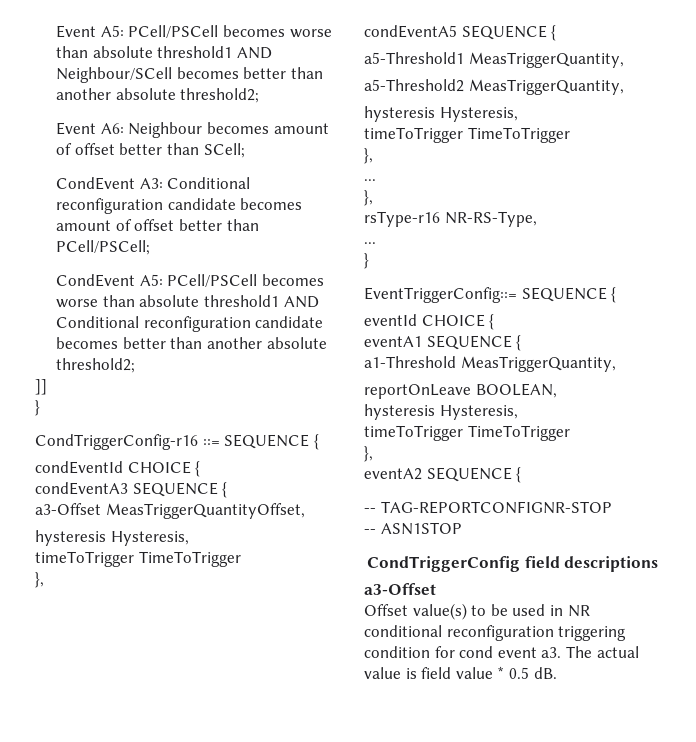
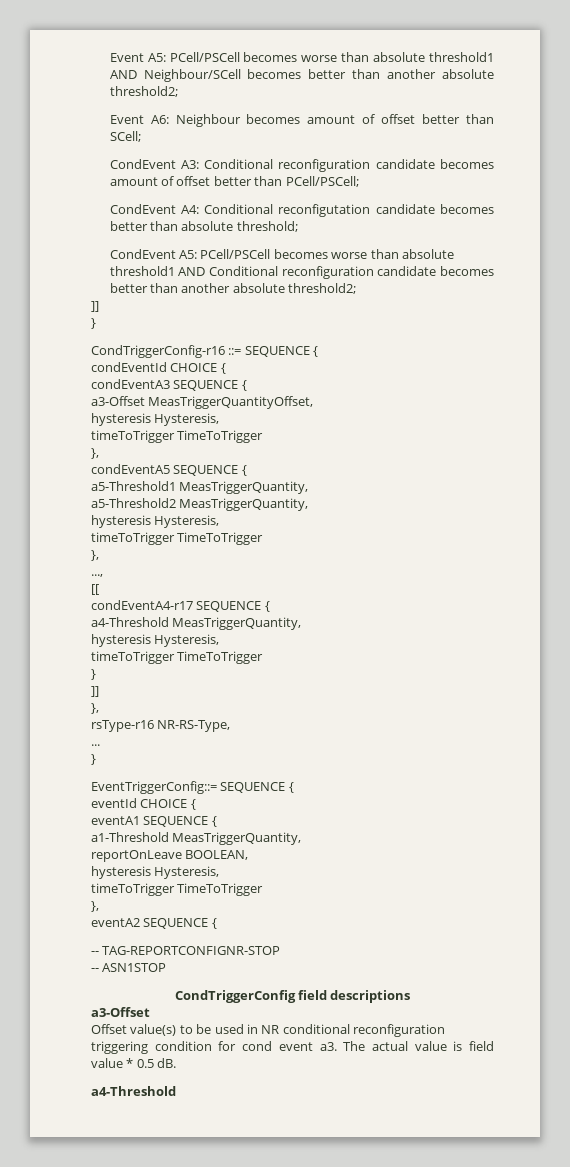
(151, 247) none -> [109,204,495,217] [109,221,298,232] // CondEvent A4: Conditional reconfigutation candidate becomes better than absolute threshold;
[364,179,376,181] ... -> [91,574,103,577] [91,584,99,595] [91,600,270,612] [91,617,302,630] [91,634,220,647] [91,651,264,664] [91,669,96,680] [91,686,99,697] ..., // [[ // condEventA4-r17 SEQUENCE { // a4-Threshold MeasTriggerQuantity, // hysteresis Hysteresis, // timeToTrigger TimeToTrigger // } // ]]
(557, 673) none -> [91,1086,176,1096] // a4-Threshold

